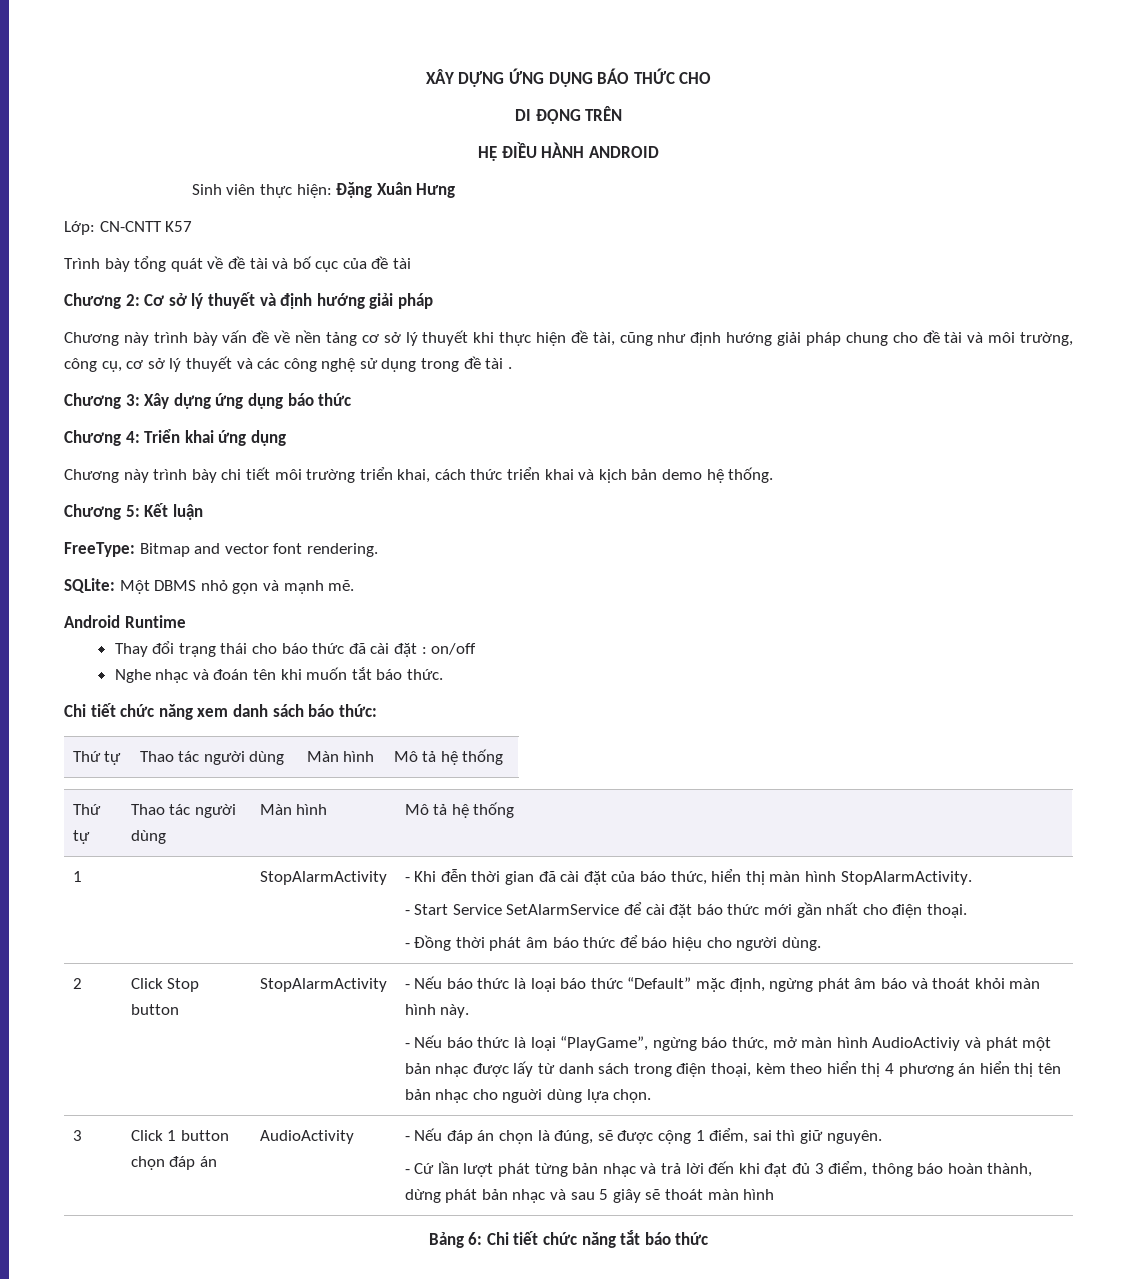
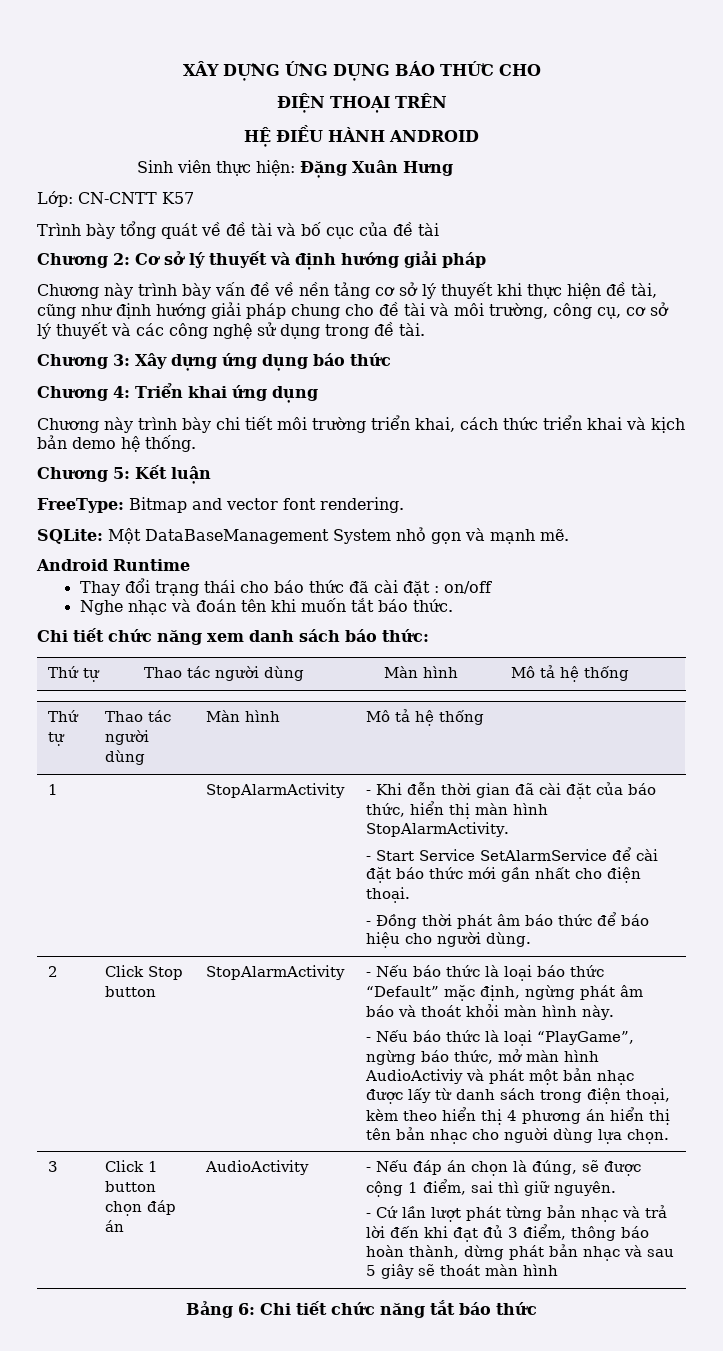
[514,109,581,124] DI ĐỘNG -> [276,93,390,113] ĐIỆN THOẠI
[485,358,512,369] tài . -> [399,323,425,336] tài.
[154,580,197,591] DBMS -> [145,529,391,544] DataBaseManagement System

